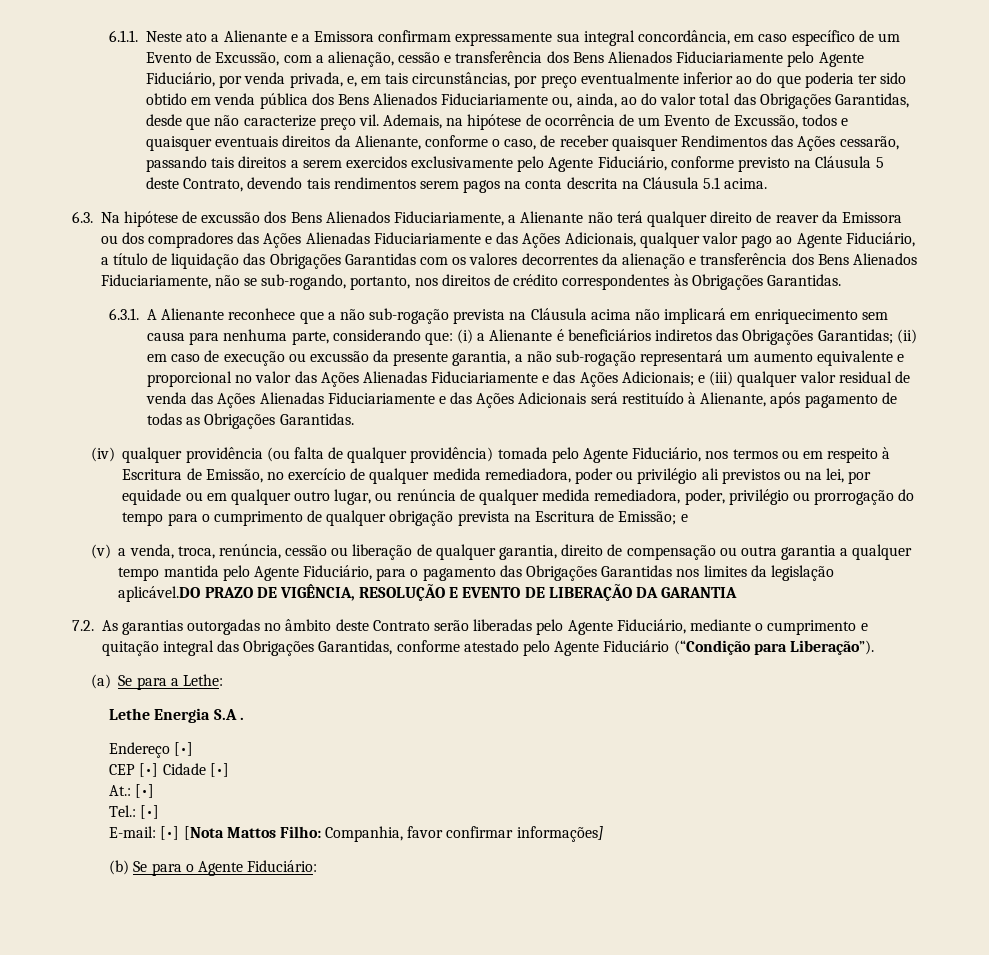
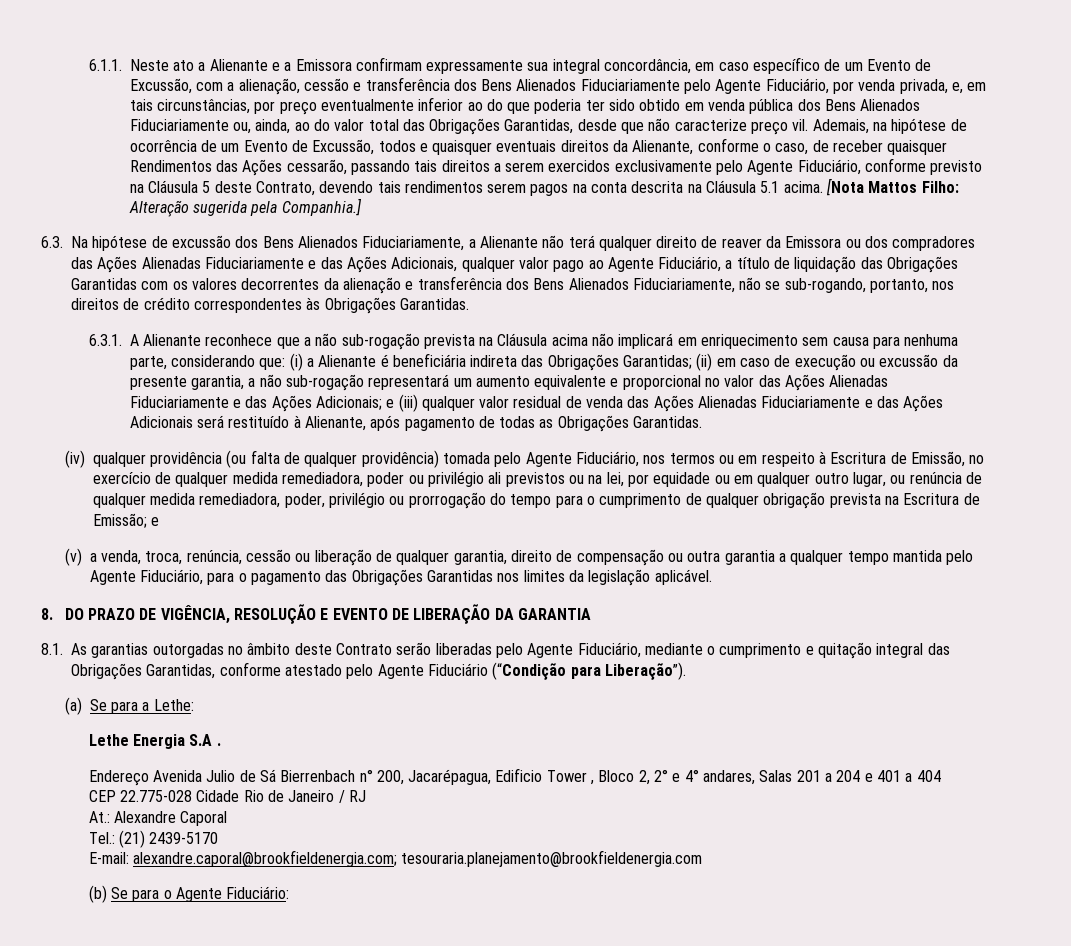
(768, 183) none -> [826,178,959,196] [128,198,362,217] [Nota Mattos Filho: Alteração sugerida pela Companhia.]
[567,329,712,341] beneficiários indiretos -> [392,353,518,367] beneficiária indireta
[118,586,201,602] aplicável.DO -> [654,569,712,585] [41,608,84,620] aplicável. // 8. DO
[72,620,94,631] 7.2. -> [41,643,63,655] 8.1.
[174,742,194,756] [109,763,229,777] [•] // CEP [•] Cidade [•] -> [152,768,941,785] [88,790,366,803] Avenida Julio de Sá Bierrenbach n° 200, Jacarépagua, Edificio Tower , Bloco 2, 2° e 4° andares, Salas 201 a 204 e 401 a 404 // CEP 22.775-028 Cidade Rio de Janeiro / RJ
[135,784,155,798] [•] -> [113,811,228,826] Alexandre Caporal
[140,805,160,819] [•] -> [118,830,219,848] (21) 2439-5170
[160,826,603,842] [•] [Nota Mattos Filho: Companhia, favor confirmar informações] -> [132,850,703,867] alexandre.caporal@brookfieldenergia.com; tesouraria.planejamento@brookfieldenergia.com

